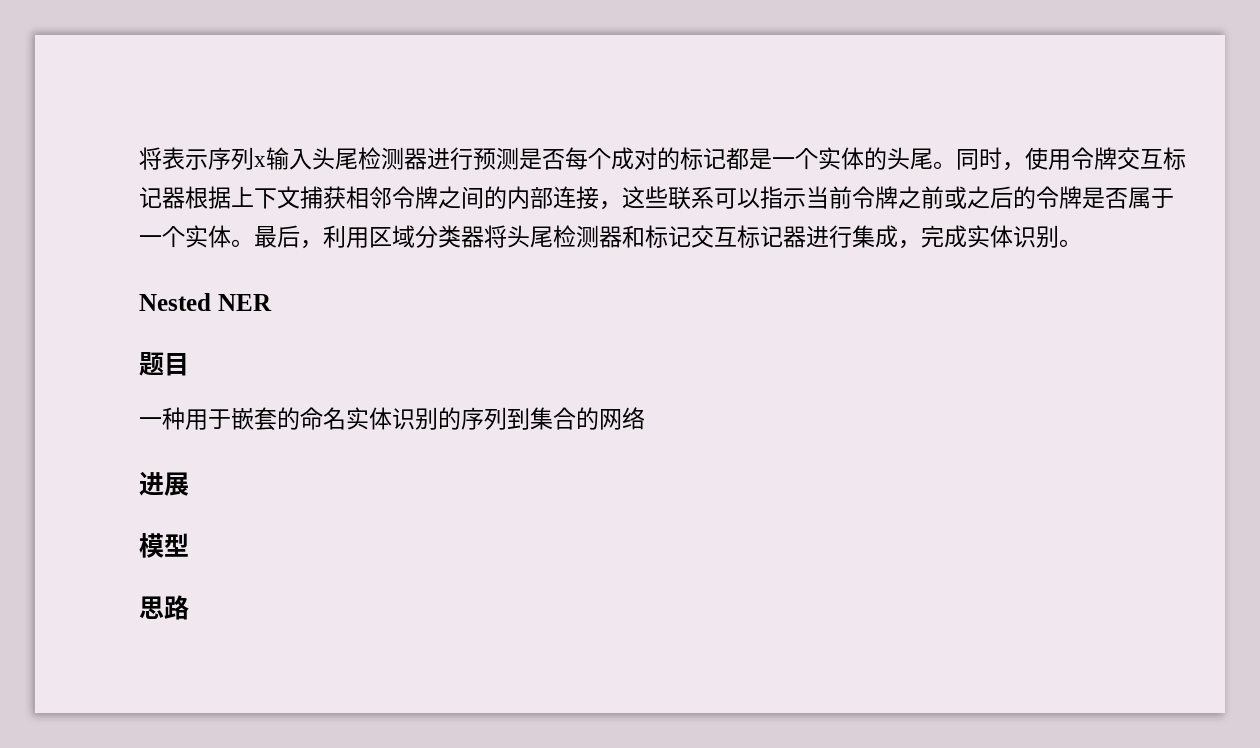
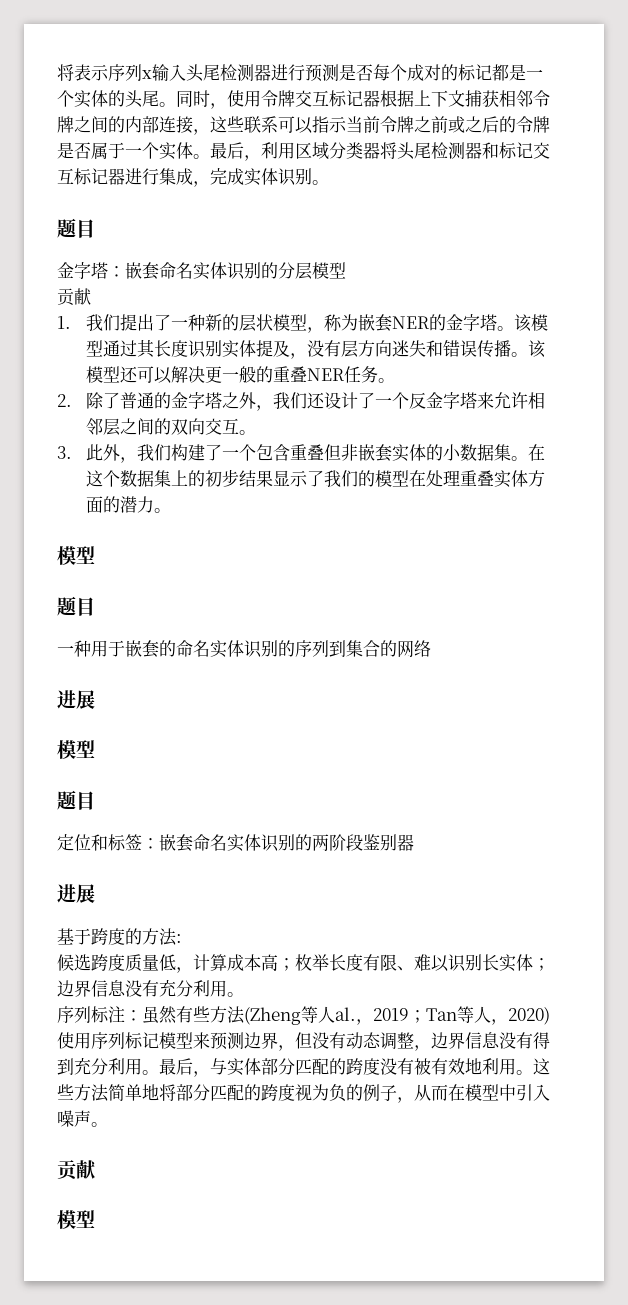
[139,293,272,311] Nested NER -> [57,218,95,238] [57,262,346,280] [57,288,91,306] [57,314,549,333] [86,339,547,359] [86,366,396,384] [57,392,546,411] [86,418,257,436] [57,444,546,463] [86,469,546,488] [86,496,172,513] [57,546,95,565] 题目 // 金字塔：嵌套命名实体识别的分层模型 // 贡献 // 1.我们提出了一种新的层状模型，称为嵌套NER的金字塔。该模型通过其长度识别实体提及，没有层方向迷失和错误传播。该模型还可以解决更一般的重叠NER任务。 // 2.除了普通的金字塔之外，我们还设计了一个反金字塔来允许相邻层之间的双向交互。 // 3.此外，我们构建了一个包含重叠但非嵌套实体的小数据集。在这个数据集上的初步结果显示了我们的模型在处理重叠实体方面的潜力。 // 模型
[139,595,189,620] 思路 -> [57,790,95,810] [57,834,414,852] [57,884,95,903] [57,928,182,946] [57,954,550,973] [57,979,244,997] [57,1006,550,1025] [57,1032,550,1051] [57,1057,550,1077] [57,1084,550,1103] [57,1110,108,1127] [57,1160,96,1181] [57,1210,95,1229] 题目 // 定位和标签：嵌套命名实体识别的两阶段鉴别器 // 进展 // 基于跨度的方法: // 候选跨度质量低，计算成本高；枚举长度有限、难以识别长实体；边界信息没有充分利用。 // 序列标注：虽然有些方法(Zheng等人al.，2019；Tan等人，2020)使用序列标记模型来预测边界，但没有动态调整，边界信息没有得到充分利用。最后，与实体部分匹配的跨度没有被有效地利用。这些方法简单地将部分匹配的跨度视为负的例子，从而在模型中引入噪声。 // 贡献 // 模型

